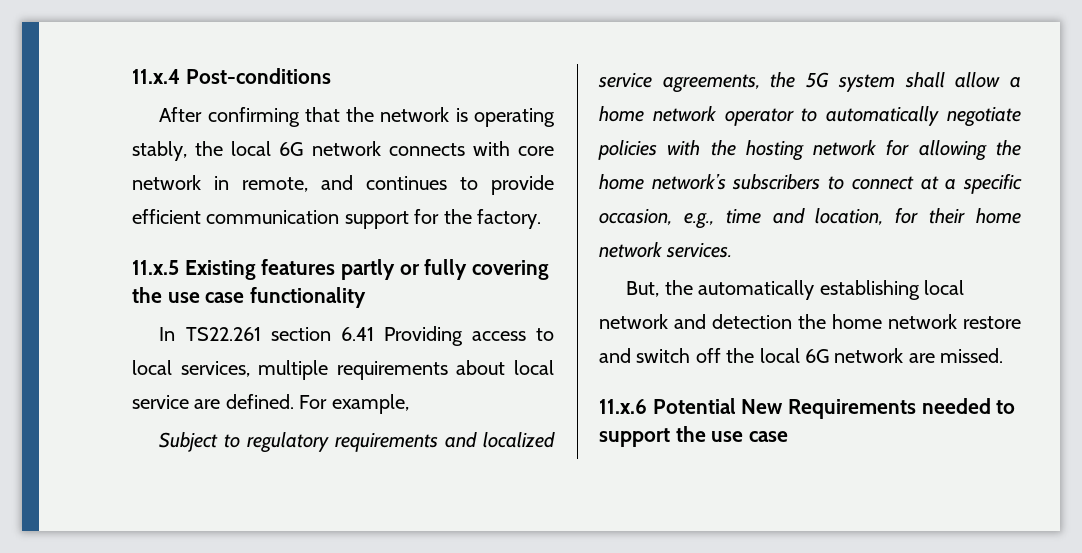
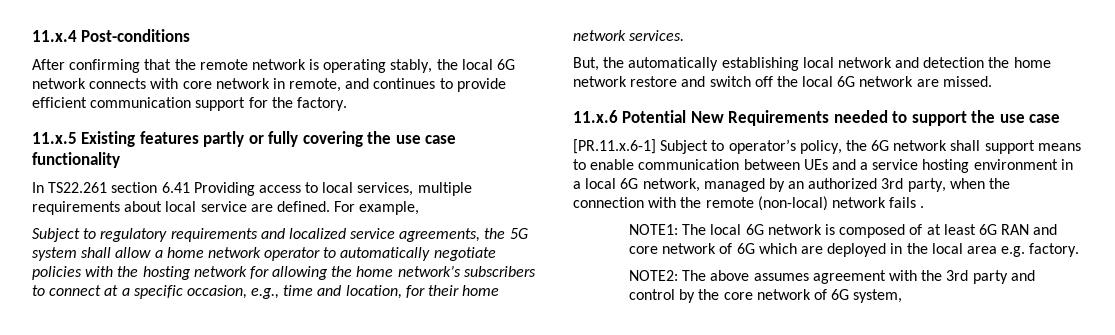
(375, 114) none -> [199,59,248,70] remote
(789, 436) none -> [573,139,1081,154] [573,159,1073,173] [573,178,1011,192] [573,196,925,211] [629,224,1058,238] [629,243,1080,257] [629,270,1035,284] [629,289,903,303] // [PR.11.x.6-1] Subject to operator’s policy, the 6G network shall support means to enable communication between UEs and a service hosting environment in a local 6G network, managed by an authorized 3rd party, when the connection with the remote (non-local) network fails . // NOTE1: The local 6G network is composed of at least 6G RAN and core network of 6G which are deployed in the local area e.g. factory. // NOTE2: The above assumes agreement with the 3rd party and control by the core network of 6G system,

